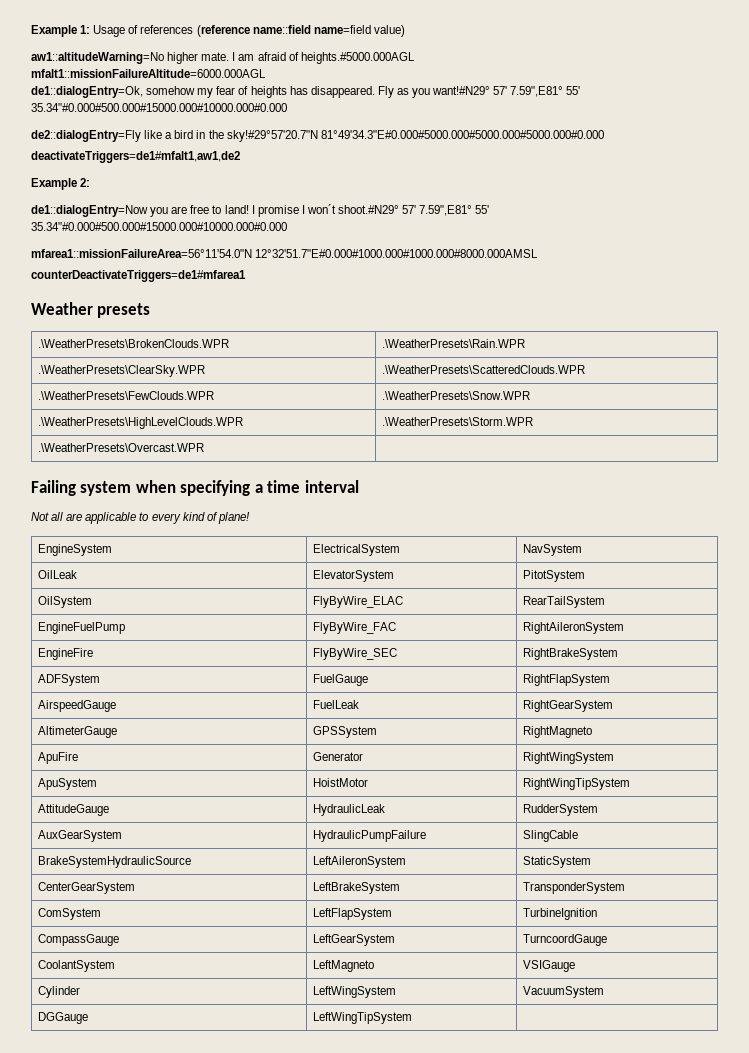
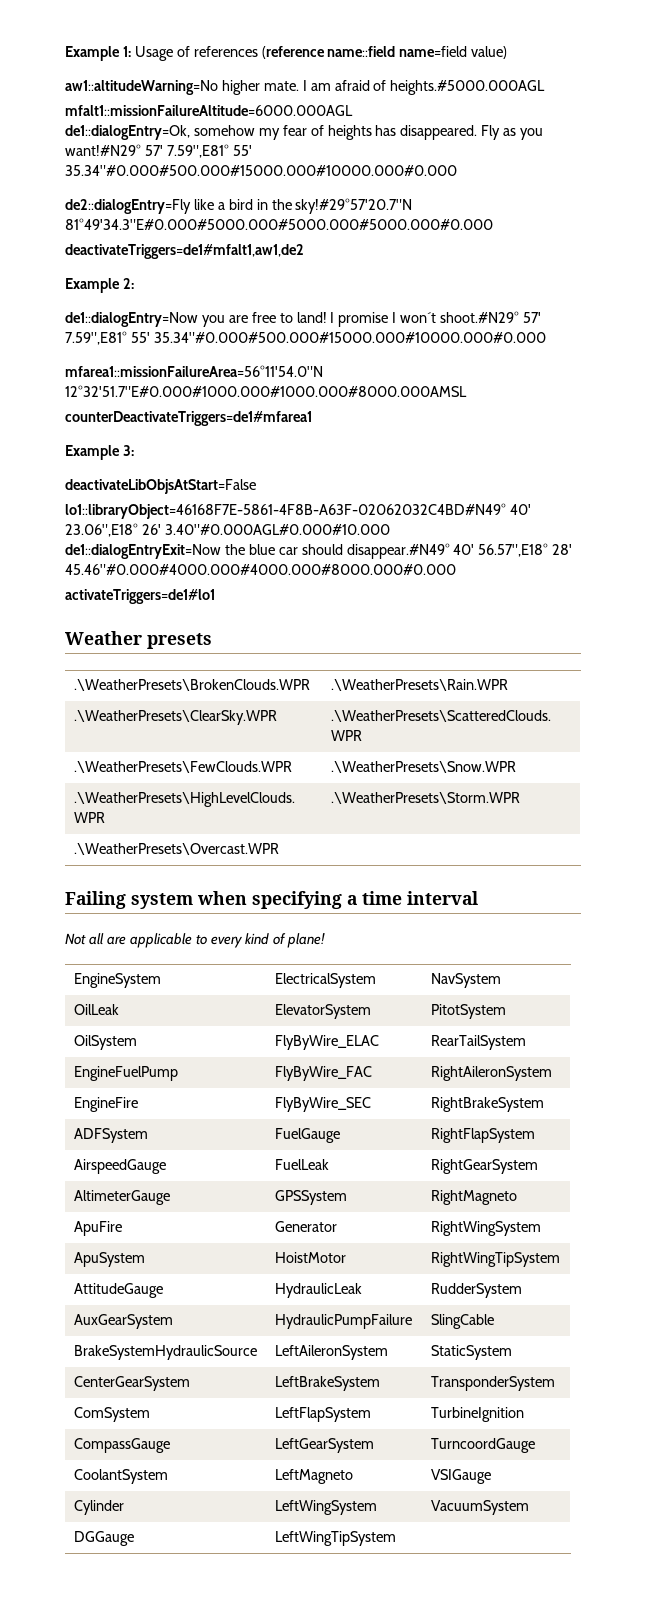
(246, 276) none -> [65,445,134,460] [65,479,256,494] [65,503,531,519] [65,523,390,537] [65,543,573,559] [65,564,456,575] [65,589,215,604] // Example 3: // deactivateLibObjsAtStart=False // lo1::libraryObject=46168F7E-5861-4F8B-A63F-02062032C4BD#N49° 40' 23.06",E18° 26' 3.40"#0.000AGL#0.000#10.000 // de1::dialogEntryExit=Now the blue car should disappear.#N49° 40' 56.57",E18° 28' 45.46"#0.000#4000.000#4000.000#8000.000#0.000 // activateTriggers=de1#lo1

